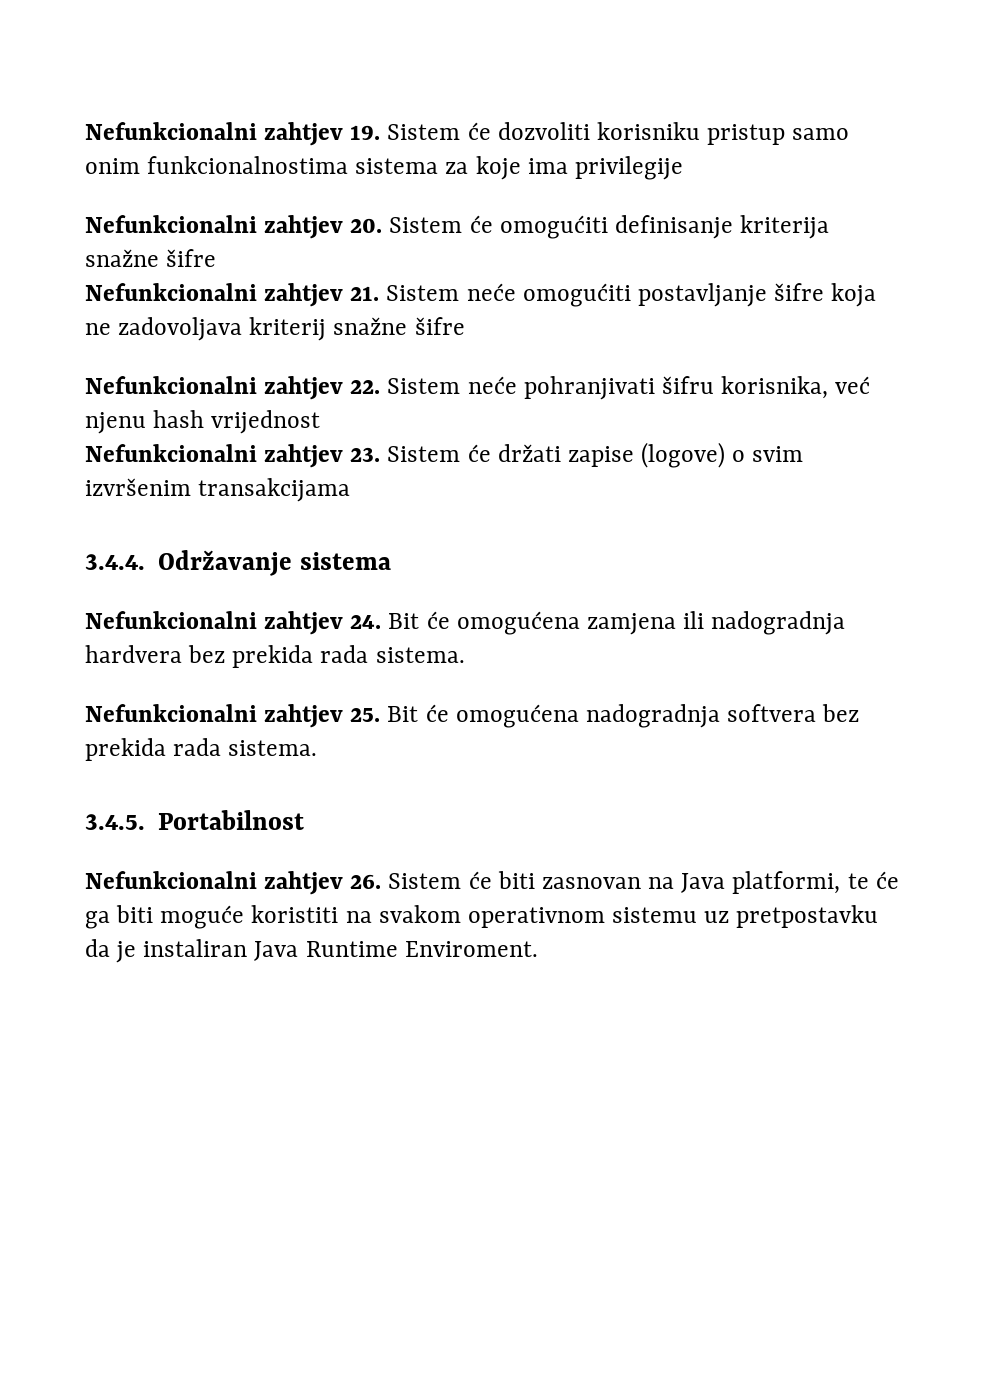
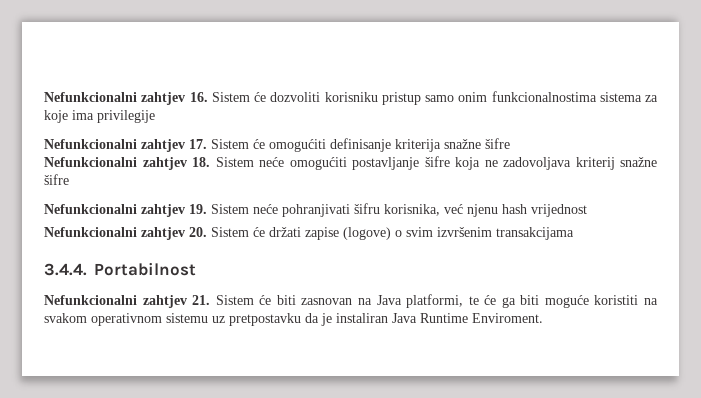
[85,122,381,146] Nefunkcionalni zahtjev 19. -> [44,92,208,105] Nefunkcionalni zahtjev 16.
[350,218,383,233] 20. -> [189,139,207,149] 17.
[350,286,380,301] 21. -> [192,157,210,167] 18.
[350,380,381,394] 22. -> [189,204,207,214] 19.
[350,447,381,462] 23. -> [189,227,207,237] 20.
[158,550,391,576] [85,611,846,635] [85,645,465,668] [85,704,860,728] [85,738,318,761] [85,814,145,830] Održavanje sistema // Nefunkcionalni zahtjev 24. Bit će omogućena zamjena ili nadogradnja hardvera bez prekida rada sistema. // Nefunkcionalni zahtjev 25. Bit će omogućena nadogradnja softvera bez prekida rada sistema. // 3.4.5. -> (87, 269) none
[350,874,382,889] 26. -> [192,295,211,305] 21.

